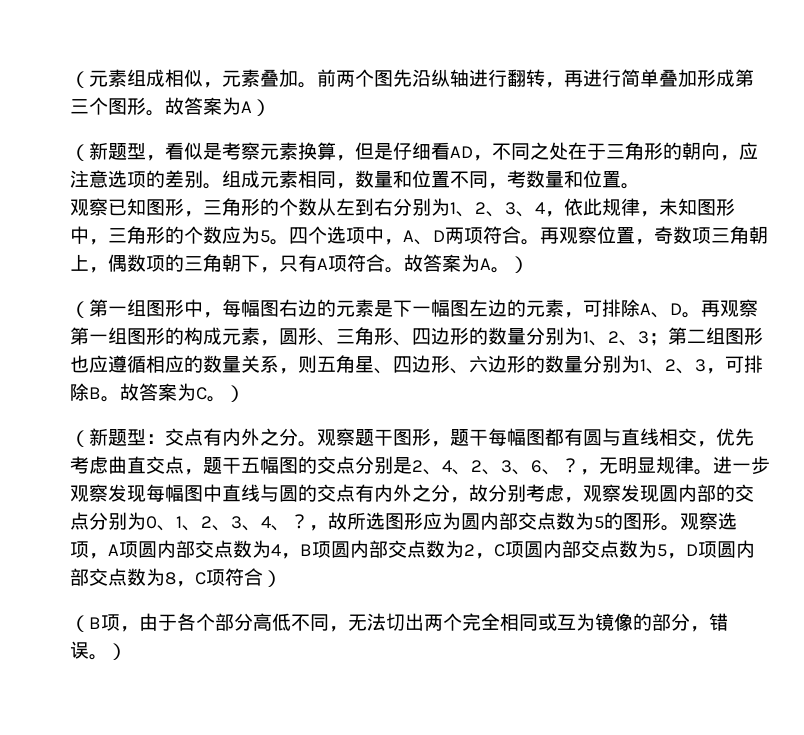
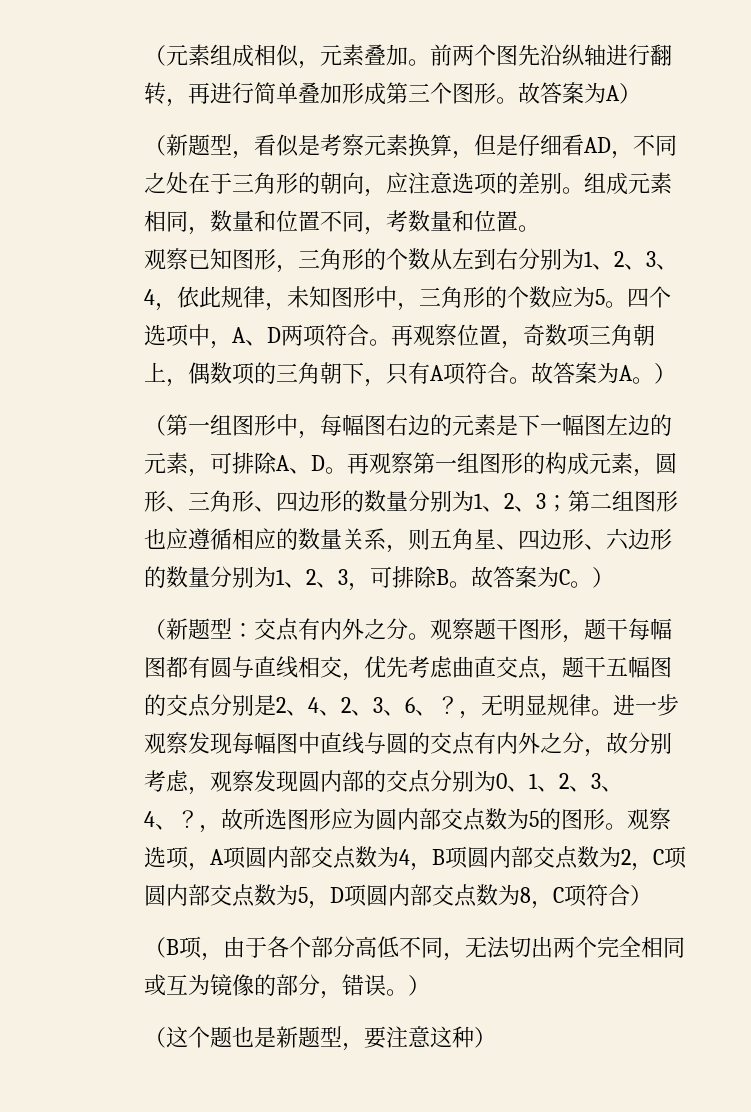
(127, 651) none -> [143,1026,496,1051] // （这个题也是新题型，要注意这种）

